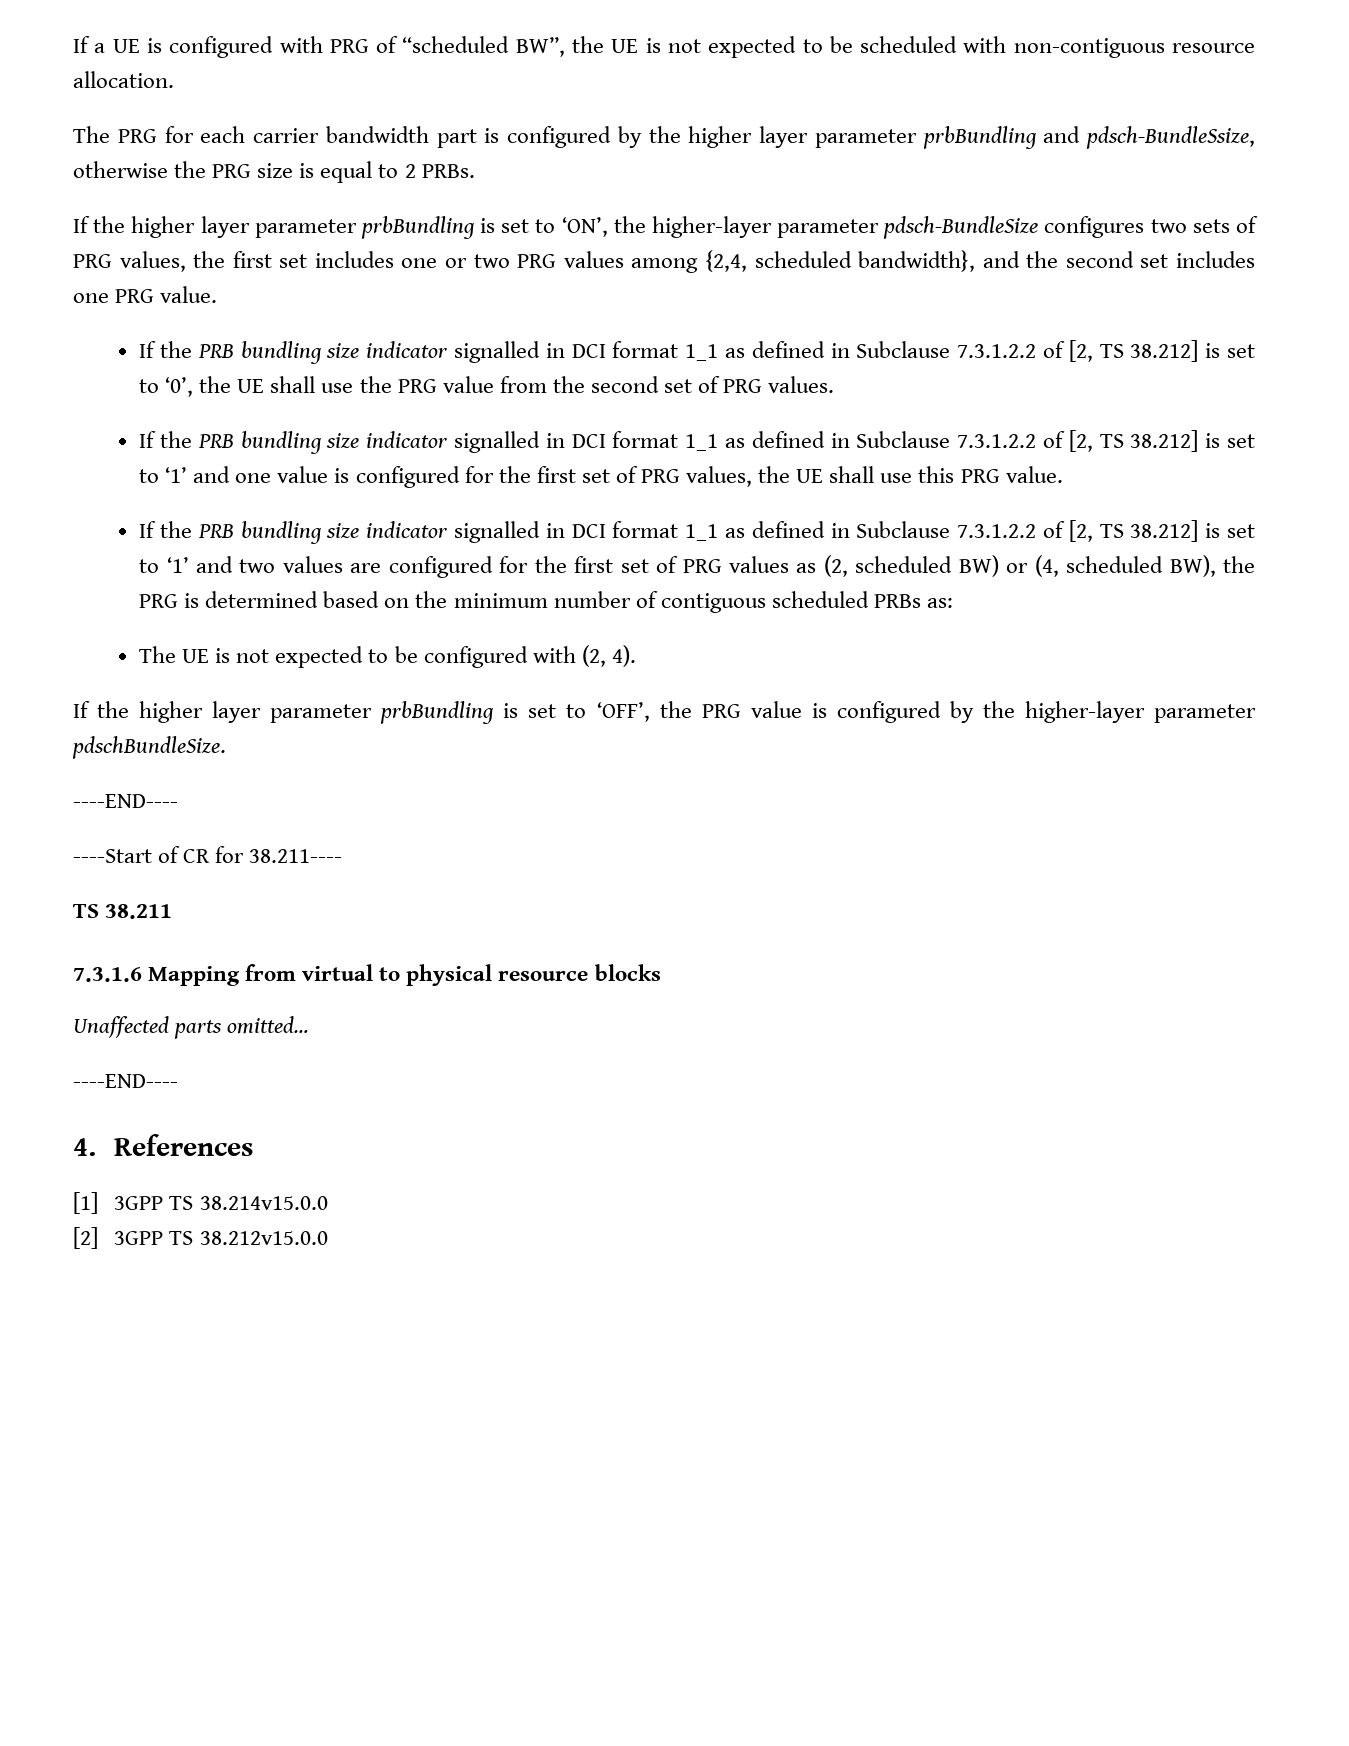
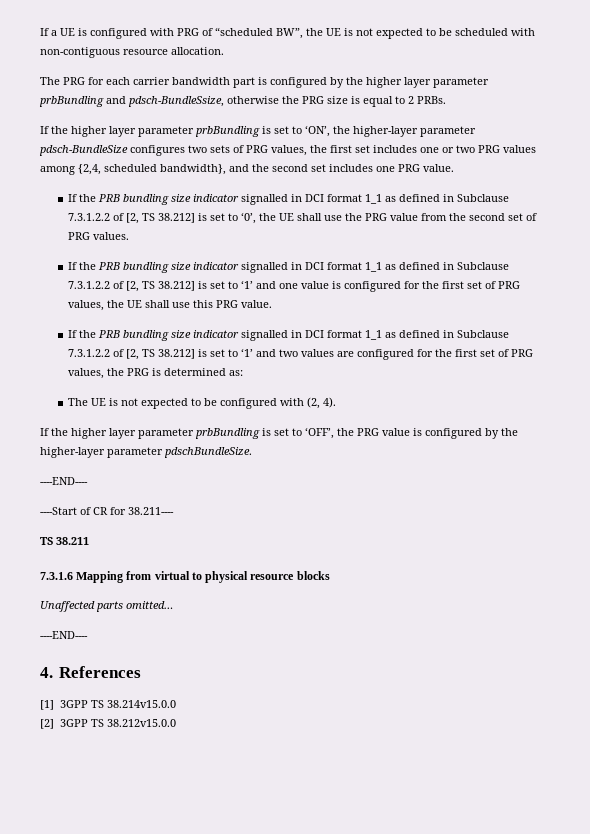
[728,555,1256,577] [139,591,921,613] values as (2, scheduled BW) or (4, scheduled BW), the PRG is determined based on the minimum number of contiguous scheduled PRBs -> [67,368,226,379] values, the PRG is determined

